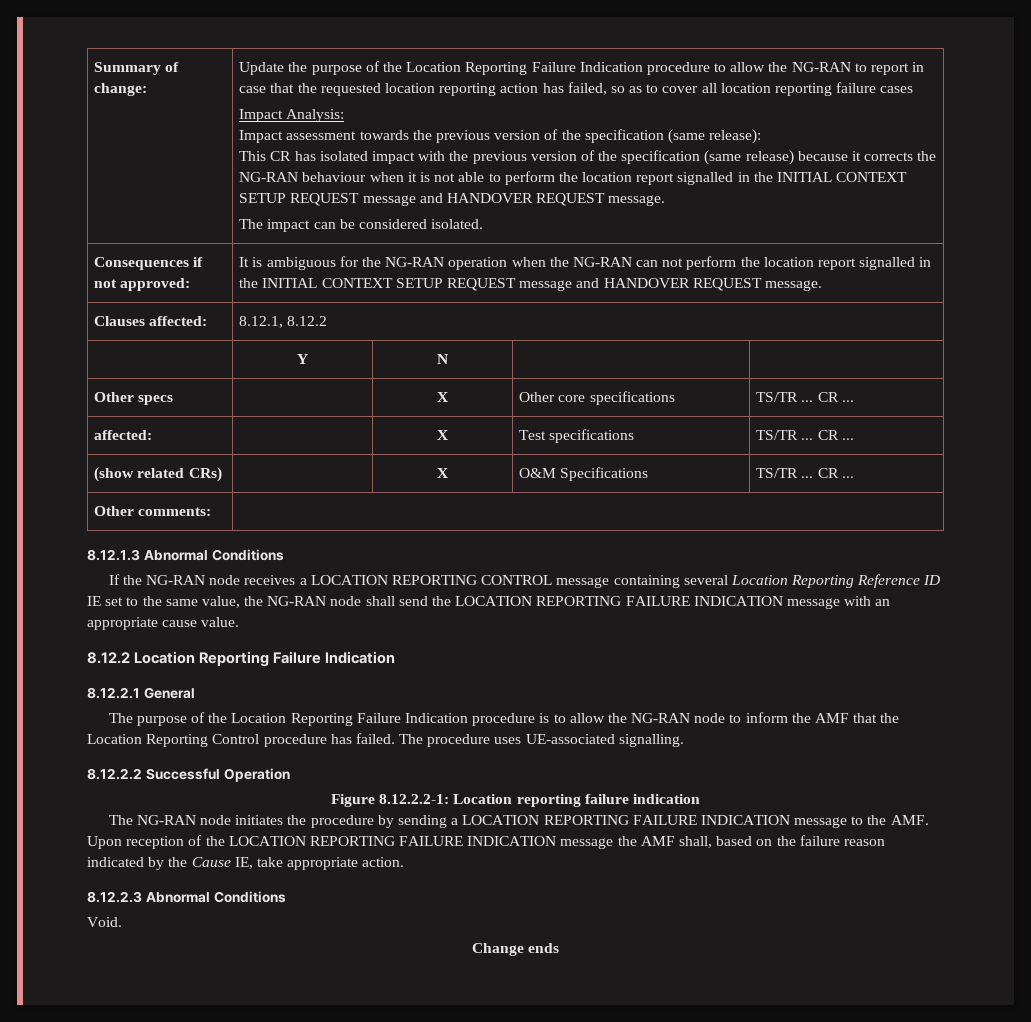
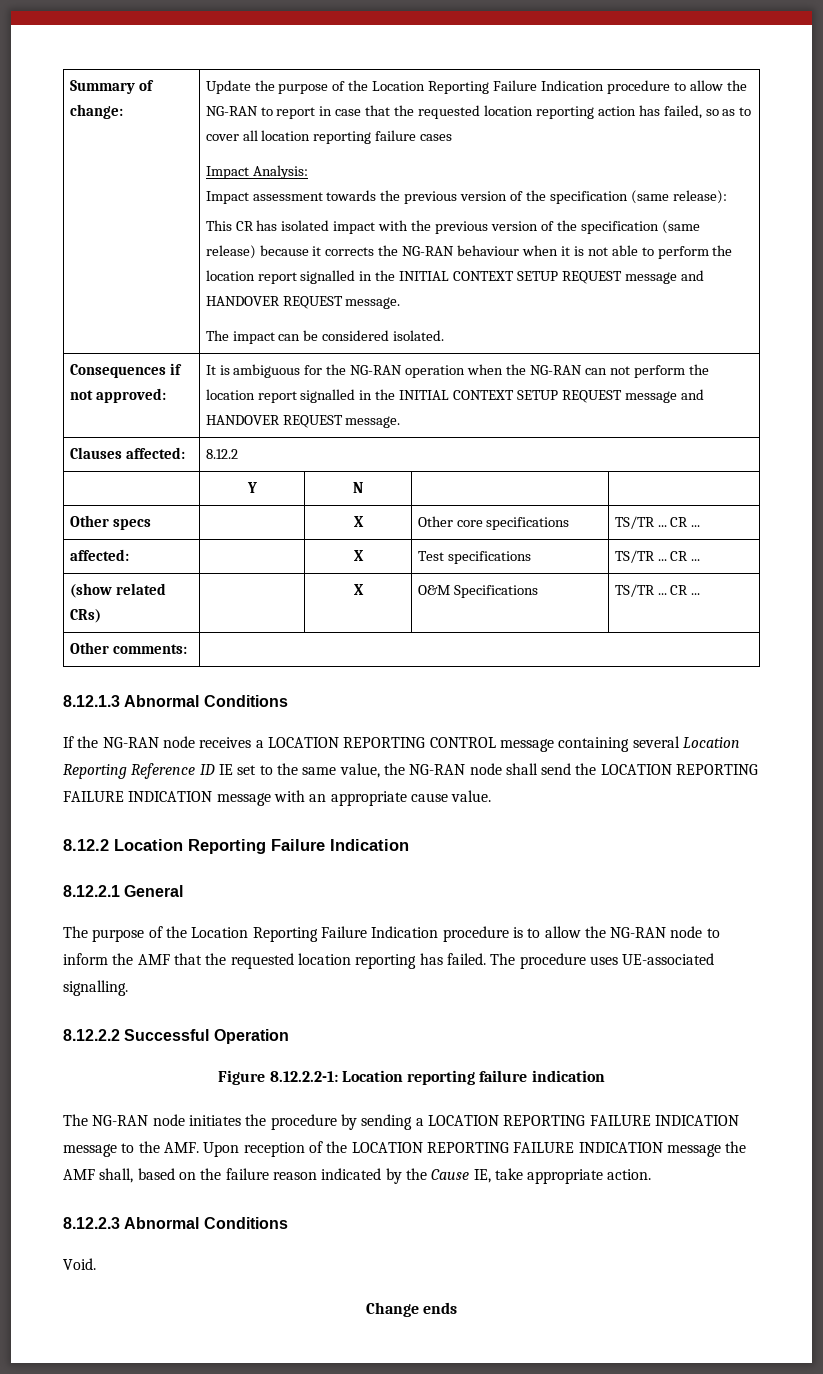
[239,316,284,328] 8.12.1, -> (185, 453) none
[87,734,327,747] Location Reporting Control procedure -> [230,953,417,969] requested location reporting

